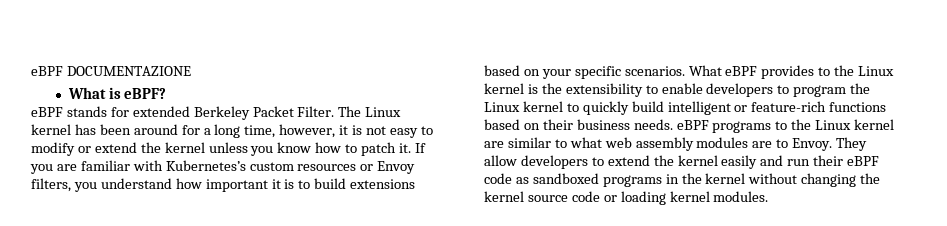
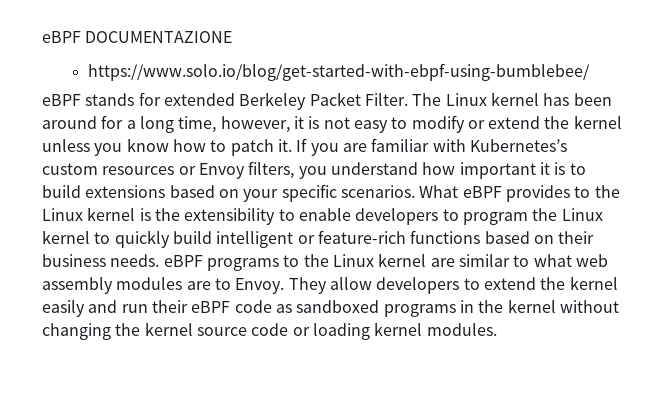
[67,87,167,99] What is eBPF? -> [87,63,590,81] https://www.solo.io/blog/get-started-with-ebpf-using-bumblebee/

